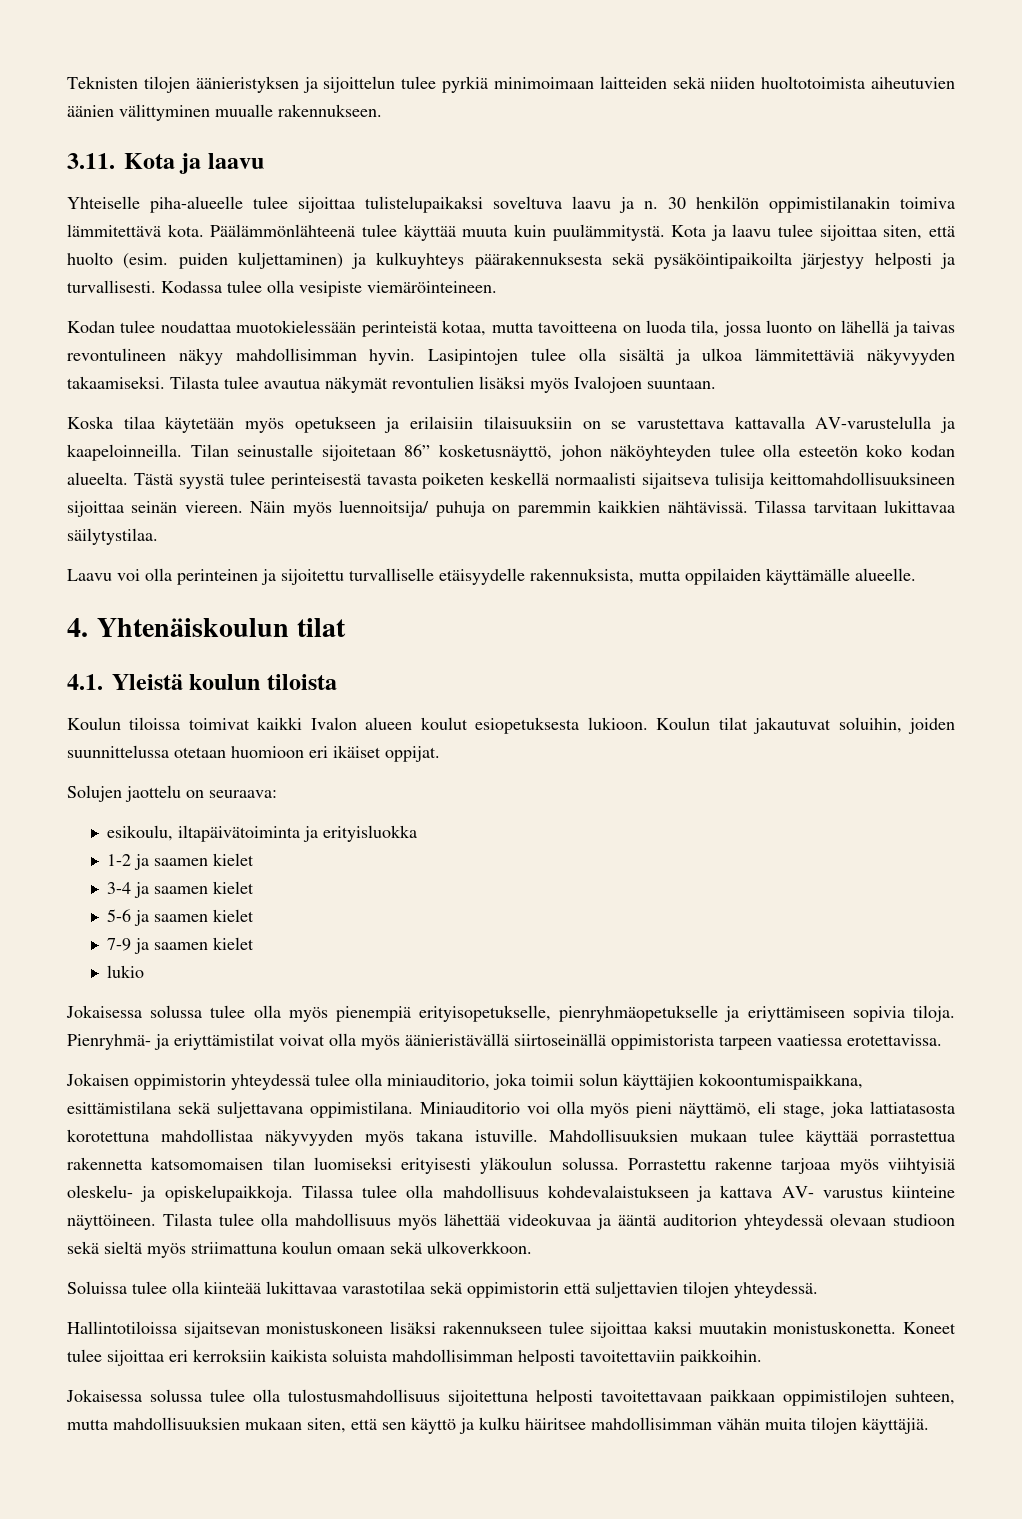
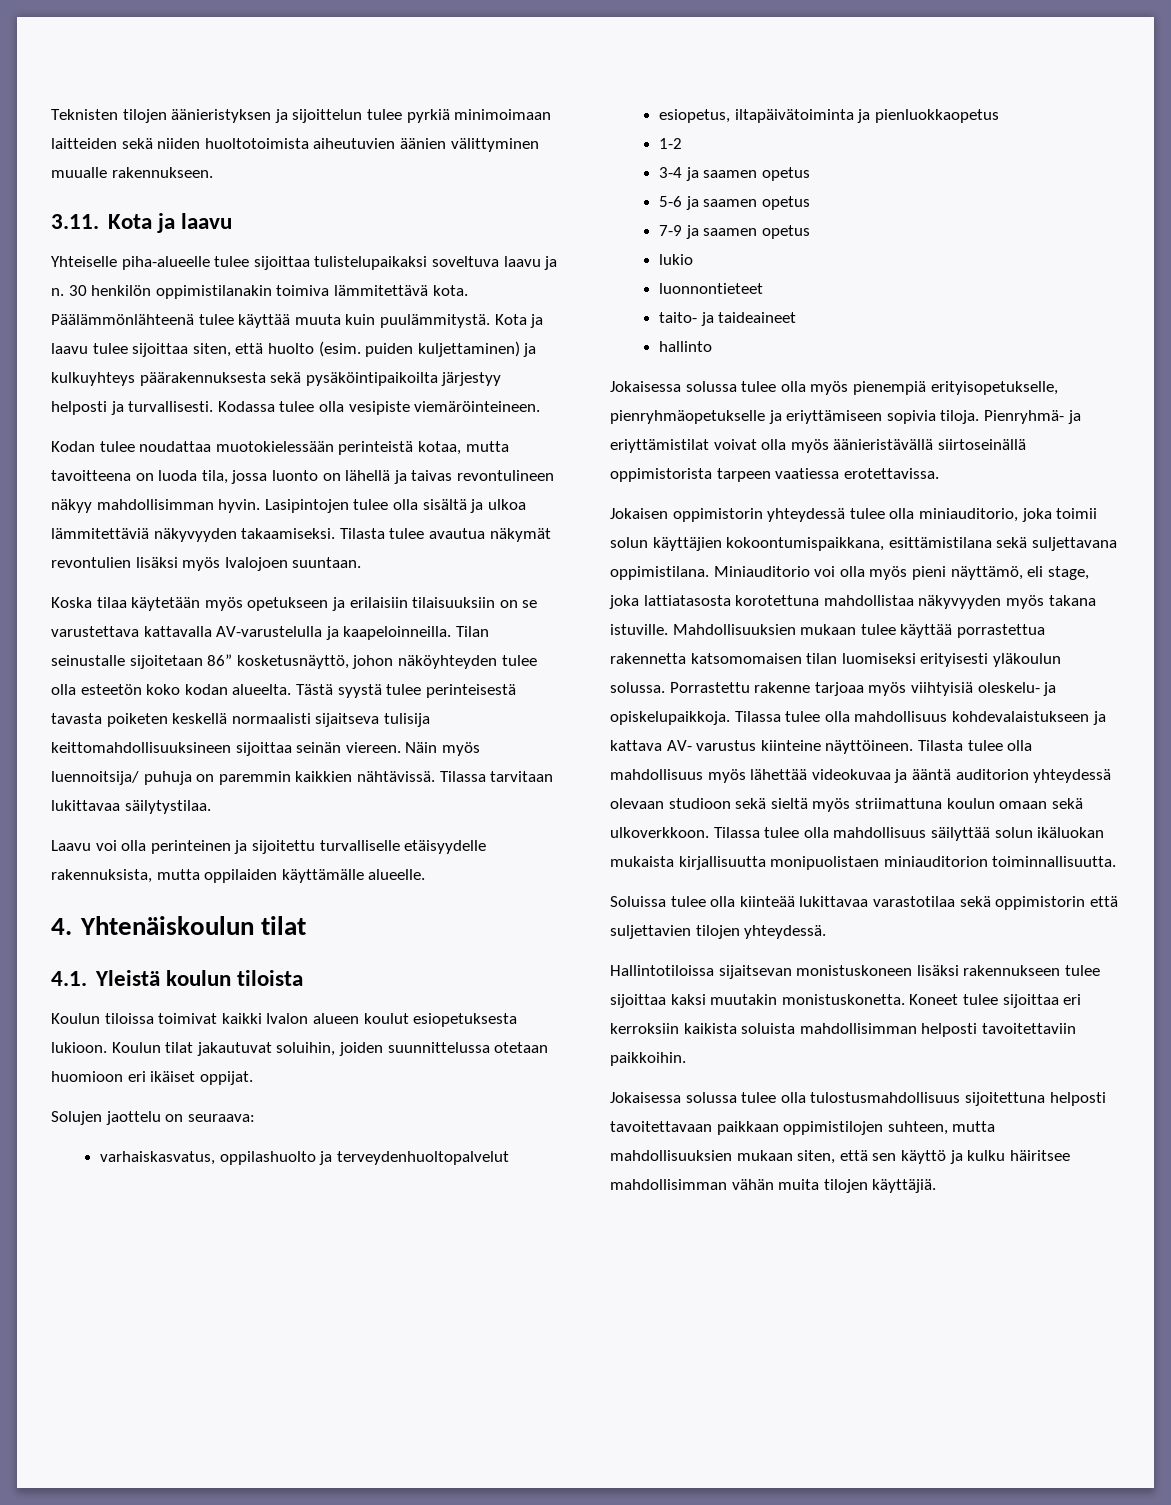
[106,825,173,841] esikoulu, -> [99,1151,509,1165] [658,109,730,123] varhaiskasvatus, oppilashuolto ja terveydenhuoltopalvelut // esiopetus,
[322,825,417,842] erityisluokka -> [874,109,999,123] pienluokkaopetus
[133,853,254,870] ja saamen kielet -> (682, 143) none
[212,881,254,894] kielet -> [761,167,810,181] opetus
[212,909,254,922] kielet -> [761,196,810,210] opetus
[212,937,254,950] kielet -> [761,225,810,239] opetus
(144, 971) none -> [658,283,763,294] [658,312,797,326] [658,341,712,352] // luonnontieteet // taito- ja taideaineet // hallinto
(532, 1247) none -> [713,827,1105,841] [610,856,1117,870] Tilassa tulee olla mahdollisuus säilyttää solun ikäluokan mukaista kirjallisuutta monipuolistaen miniauditorion toiminnallisuutta.

